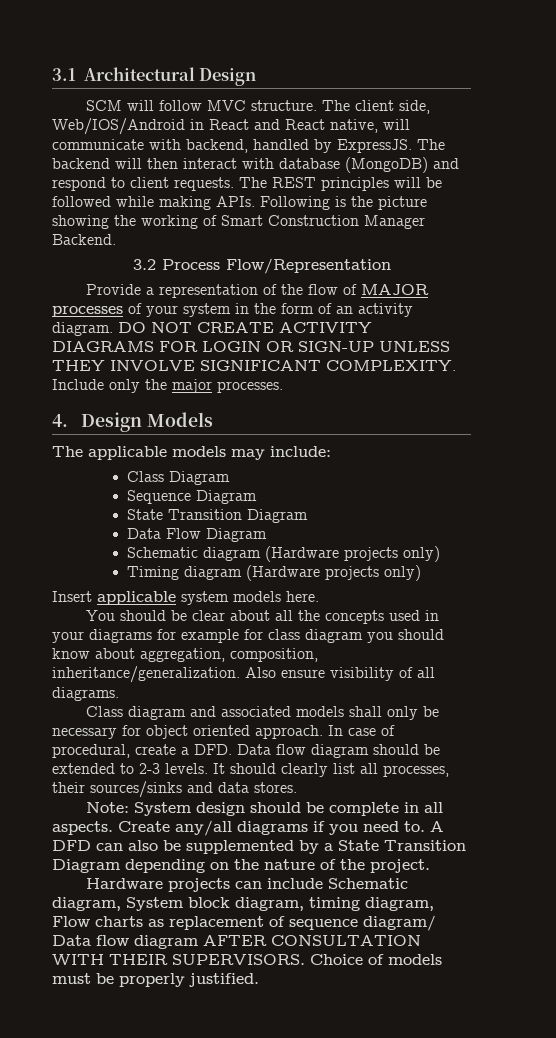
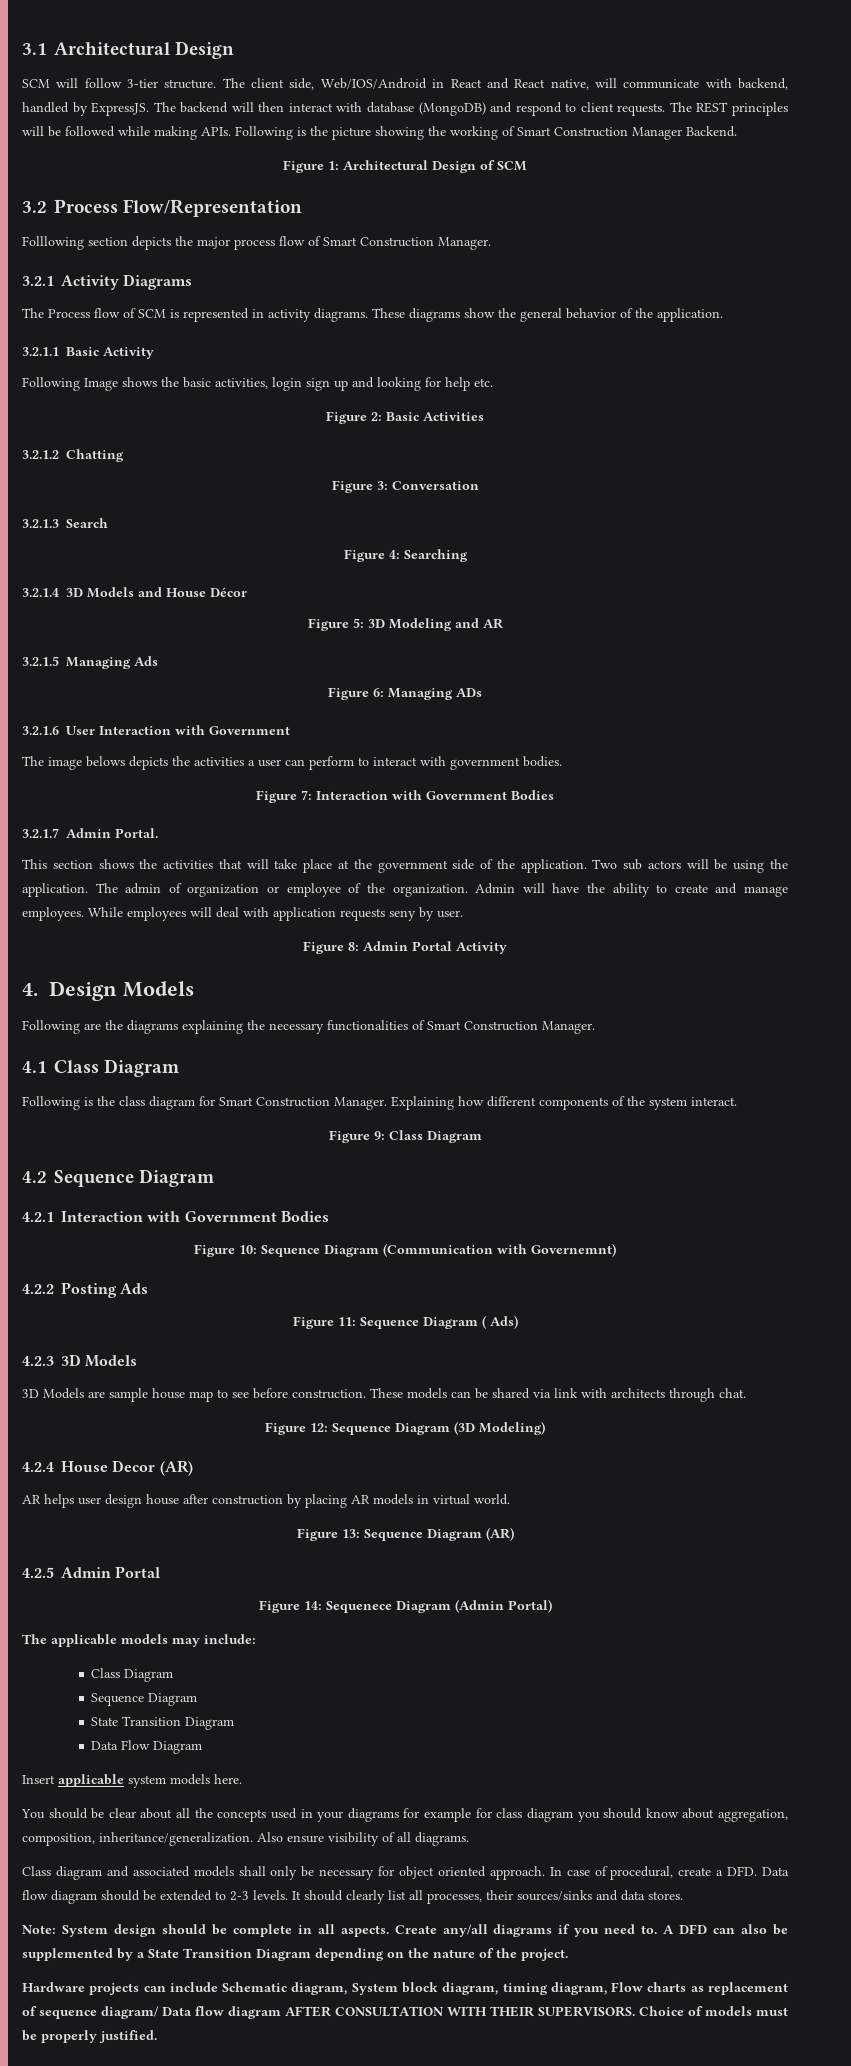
[206,100,246,111] MVC -> [127,79,159,88] 3-tier
[132,258,391,274] [85,284,429,298] [52,303,413,317] [52,322,372,336] [52,341,450,352] [52,360,456,371] [52,379,283,393] [52,412,213,432] 3.2 Process Flow/Representation // Provide a representation of the flow of MAJOR processes of your system in the form of an activity diagram. DO NOT CREATE ACTIVITY DIAGRAMS FOR LOGIN OR SIGN-UP UNLESS THEY INVOLVE SIGNIFICANT COMPLEXITY. Include only the major processes. // 4. Design Models -> [283,160,527,173] [22,199,303,217] [22,236,491,250] [22,274,193,290] [22,308,723,322] [22,347,154,359] [22,377,493,391] [326,411,484,424] [22,449,124,462] [331,480,479,493] [22,518,108,528] [343,549,468,562] [22,587,247,598] [307,618,503,631] [22,656,158,669] [328,687,482,700] [22,725,290,735] [22,756,562,770] [256,790,554,803] [22,828,158,838] [22,859,788,873] [22,883,788,897] [22,907,463,921] [303,941,507,954] [22,981,194,1001] [22,1020,595,1034] [22,1059,180,1077] [22,1096,737,1110] [328,1130,482,1143] [22,1169,215,1187] [22,1211,329,1222] [194,1243,616,1257] [22,1282,149,1298] [292,1315,518,1329] [22,1354,138,1367] [22,1388,746,1402] [265,1421,545,1435] [22,1460,193,1476] [22,1494,510,1508] [296,1527,514,1541] [22,1566,161,1578] [258,1599,552,1613] Figure 1: Architectural Design of SCM // 3.2 Process Flow/Representation // Folllowing section depicts the major process flow of Smart Construction Manager. // 3.2.1 Activity Diagrams // The Process flow of SCM is represented in activity diagrams. These diagrams show the general behavior of the application. // 3.2.1.1 Basic Activity // Following Image shows the basic activities, login sign up and looking for help etc. // Figure 2: Basic Activities // 3.2.1.2 Chatting // Figure 3: Conversation // 3.2.1.3 Search // Figure 4: Searching // 3.2.1.4 3D Models and House Décor // Figure 5: 3D Modeling and AR // 3.2.1.5 Managing Ads // Figure 6: Managing ADs // 3.2.1.6 User Interaction with Government // The image belows depicts the activities a user can perform to interact with government bodies. // Figure 7: Interaction with Government Bodies // 3.2.1.7 Admin Portal. // This section shows the activities that will take place at the government side of the application. Two sub actors will be using the application. The admin of organization or employee of the organization. Admin will have the ability to create and manage employees. While employees will deal with application requests seny by user. // Figure 8: Admin Portal Activity // 4. Design Models // Following are the diagrams explaining the necessary functionalities of Smart Construction Manager. // 4.1 Class Diagram // Following is the class diagram for Smart Construction Manager. Explaining how different components of the system interact. // Figure 9: Class Diagram // 4.2 Sequence Diagram // 4.2.1 Interaction with Government Bodies // Figure 10: Sequence Diagram (Communication with Governemnt) // 4.2.2 Posting Ads // Figure 11: Sequence Diagram ( Ads) // 4.2.3 3D Models // 3D Models are sample house map to see before construction. These models can be shared via link with architects through chat. // Figure 12: Sequence Diagram (3D Modeling) // 4.2.4 House Decor (AR) // AR helps user design house after construction by placing AR models in virtual world. // Figure 13: Sequence Diagram (AR) // 4.2.5 Admin Portal // Figure 14: Sequenece Diagram (Admin Portal)
[127,546,441,562] [127,565,422,581] // Schematic diagram (Hardware projects only) // Timing diagram (Hardware projects only) -> (203, 1747) none

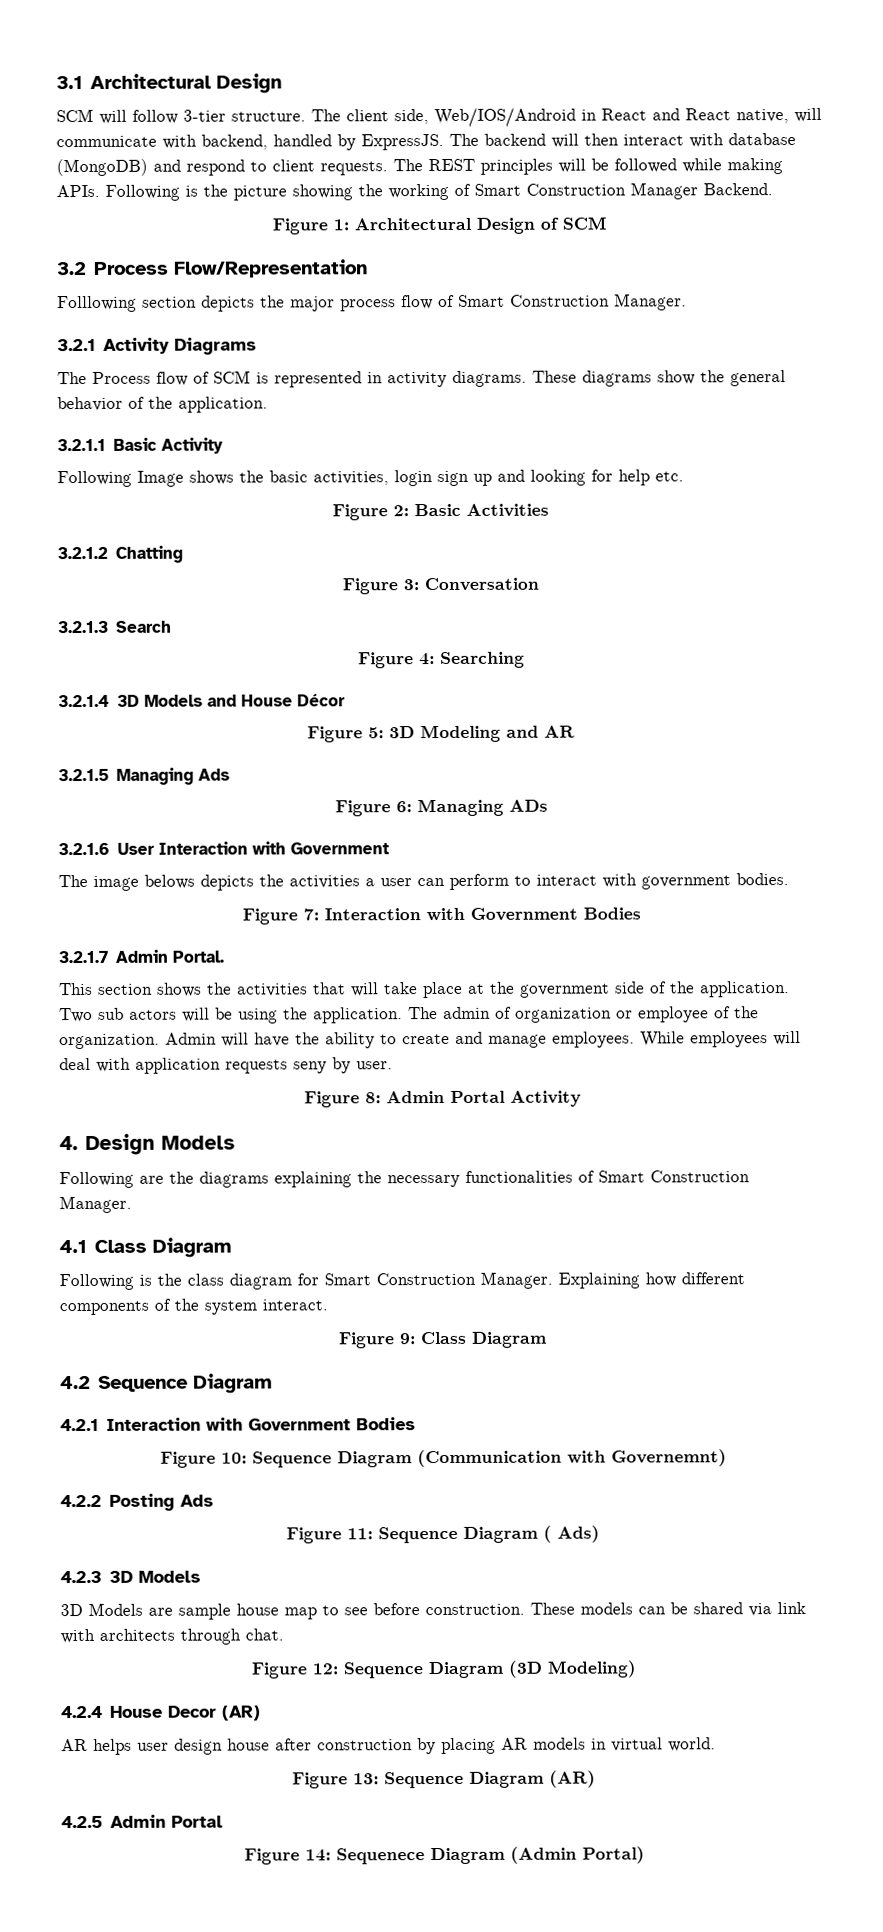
[22,1634,256,1647] [91,1668,174,1682] [91,1693,198,1706] [91,1716,235,1730] [91,1740,203,1754] [22,1774,242,1788] [21,1808,788,1822] [22,1832,469,1846] [22,1866,789,1880] [22,1890,683,1904] [22,1924,789,1937] [22,1948,568,1961] [22,1982,789,1995] [22,2006,788,2019] [22,2030,157,2043] // The applicable models may include: // Class Diagram // Sequence Diagram // State Transition Diagram // Data Flow Diagram // Insert applicable system models here. // You should be clear about all the concepts used in your diagrams for example for class diagram you should know about aggregation, composition, inheritance/generalization. Also ensure visibility of all diagrams. // Class diagram and associated models shall only be necessary for object oriented approach. In case of procedural, create a DFD. Data flow diagram should be extended to 2-3 levels. It should clearly list all processes, their sources/sinks and data stores. // Note: System design should be complete in all aspects. Create any/all diagrams if you need to. A DFD can also be supplemented by a State Transition Diagram depending on the nature of the project. // Hardware projects can include Schematic diagram, System block diagram, timing diagram, Flow charts as replacement of sequence diagram/ Data flow diagram AFTER CONSULTATION WITH THEIR SUPERVISORS. Choice of models must be properly justified. -> (645, 1855) none

